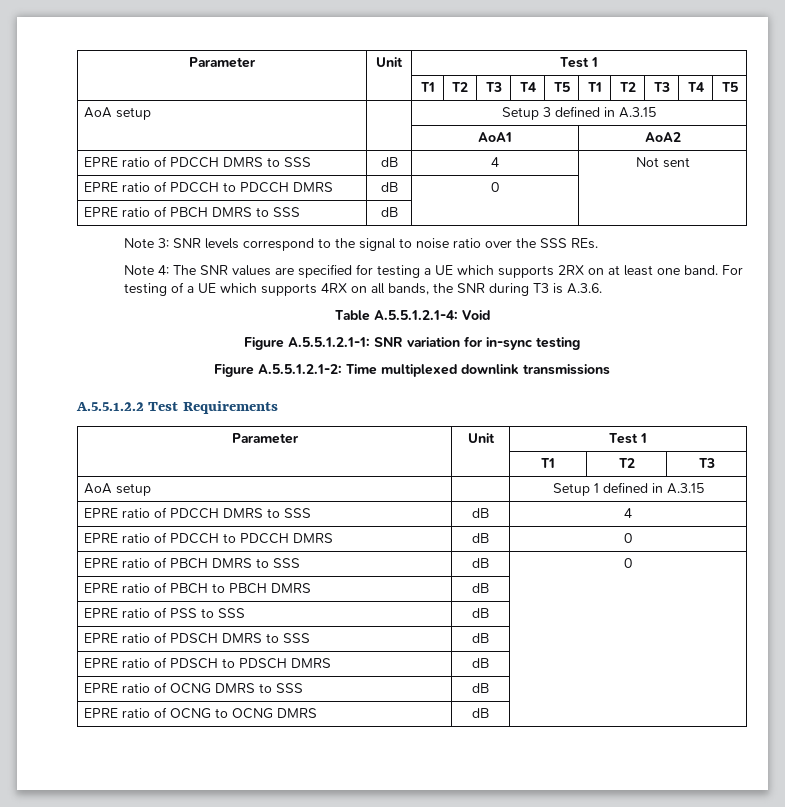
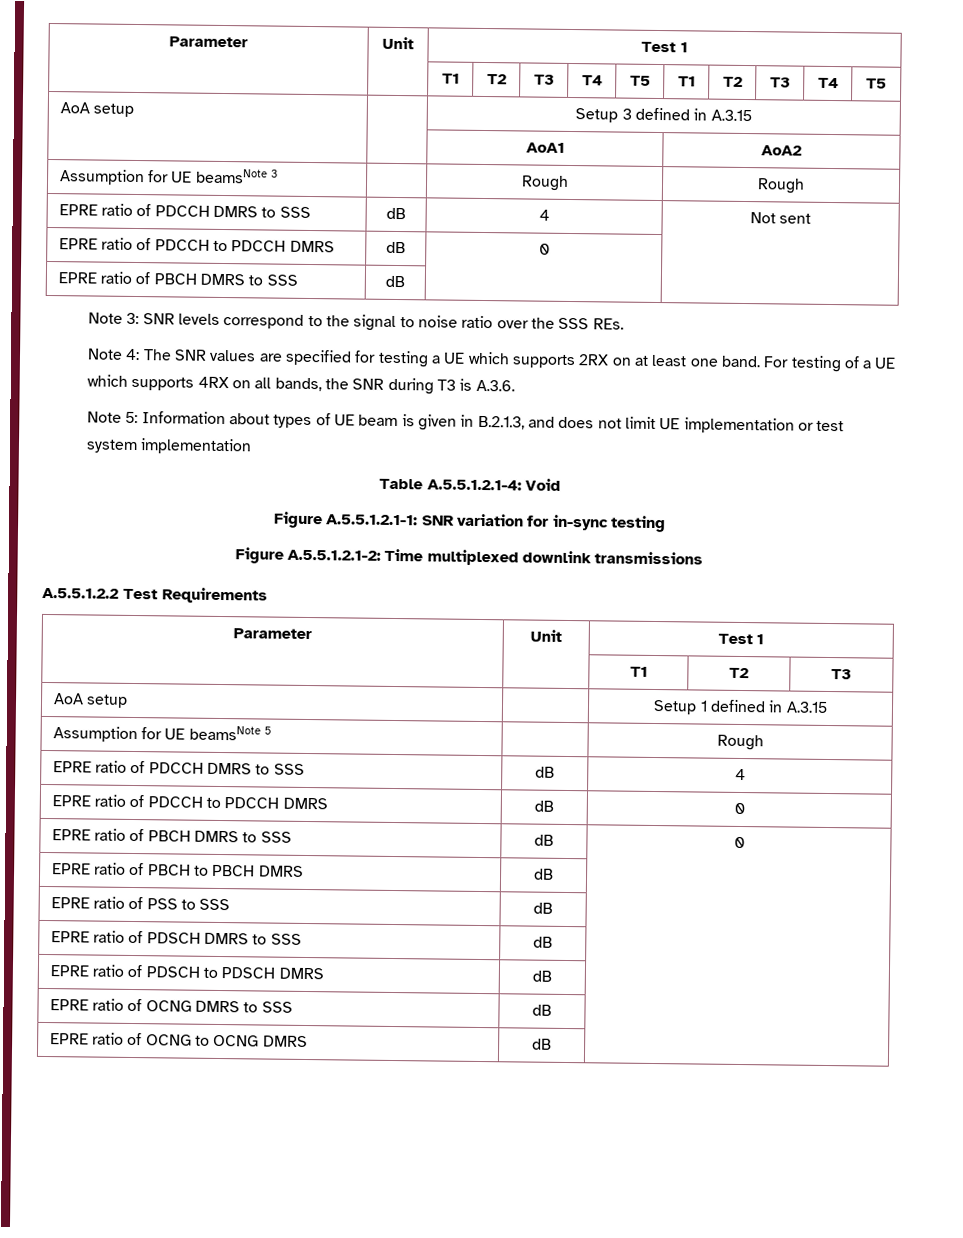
(681, 137) none -> [58,168,279,186] [520,175,569,191] [757,178,805,194] // Assumption for UE beamsNote 3 | | Rough | Rough
(603, 288) none -> [87,411,845,434] [86,438,253,455] // Note 5: Information about types of UE beam is given in B.2.1.3, and does not limit UE implementation or test system implementation
(704, 488) none -> [52,725,272,743] [716,734,764,751] // Assumption for UE beamsNote 5 | | Rough

